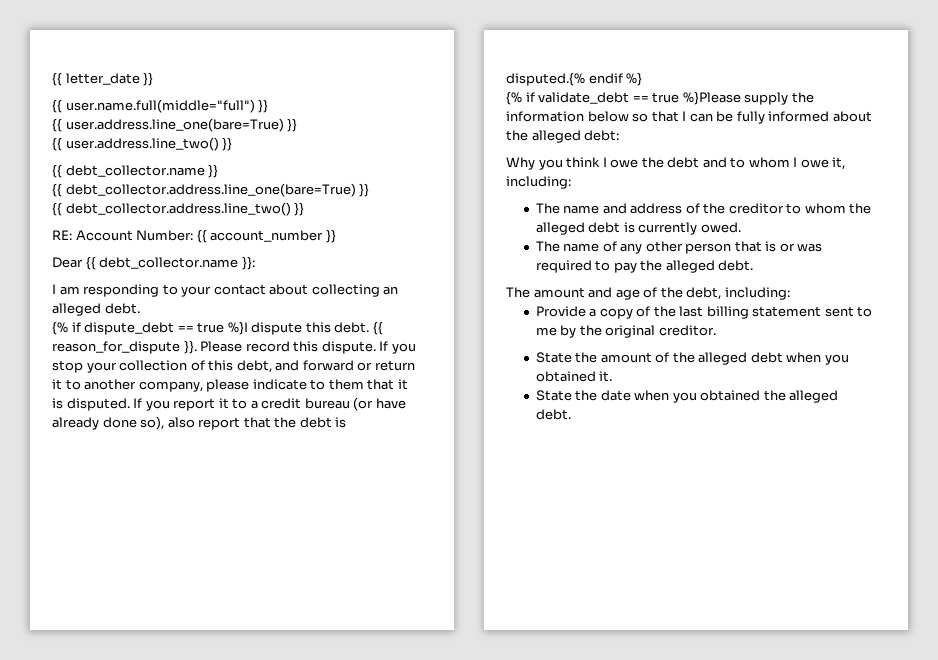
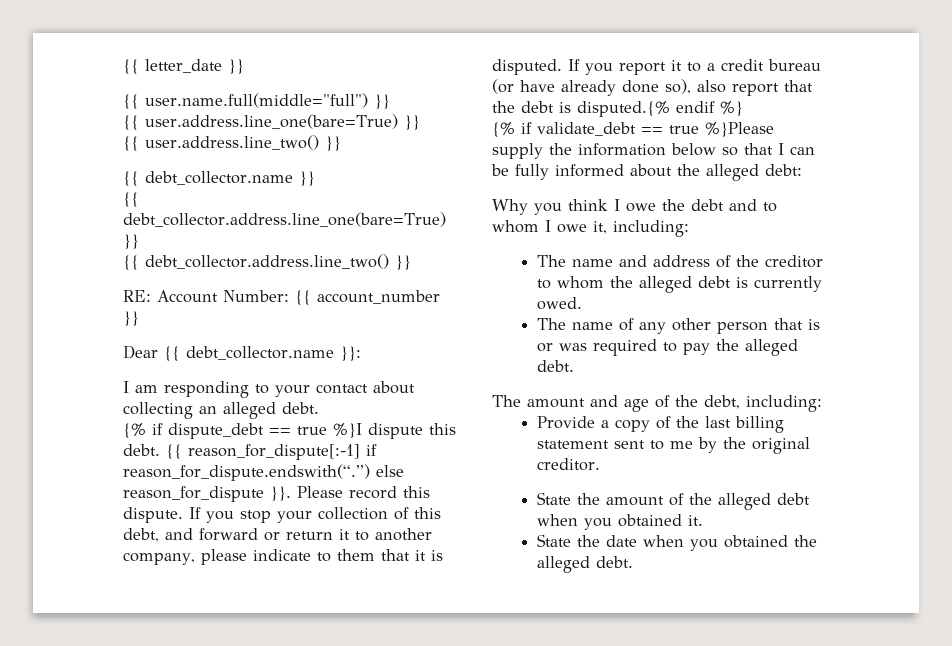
(383, 328) none -> [188,444,377,460] [123,464,404,481] reason_for_dispute[:-1] if reason_for_dispute.endswith(“.”) else

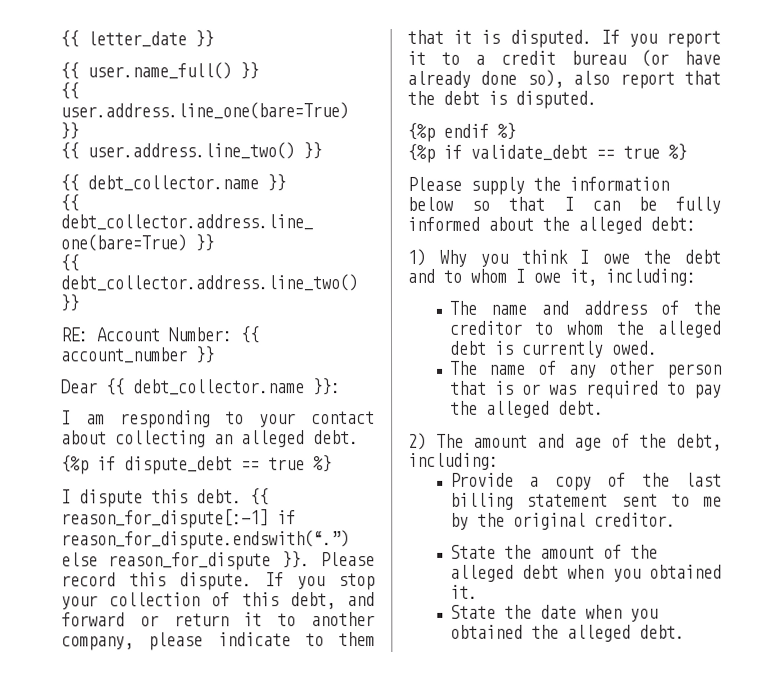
[145,93,368,108] user.name.full(middle="full") -> [87,62,232,80] user.name_full()
[123,423,146,438] {% -> [61,455,89,475] {%p
[333,423,362,438] %}I -> [313,455,332,473] [61,489,71,504] %} // I
[577,101,670,117] disputed.{% -> [515,90,597,109] [407,122,435,142] disputed. // {%p
[492,122,515,137] {% -> [407,143,435,163] {%p
[705,122,774,137] %}Please -> [668,143,687,161] [407,176,462,191] %} // Please
(802, 170) none -> [407,248,426,266] 1)
(574, 366) none -> [408,432,427,450] 2)

